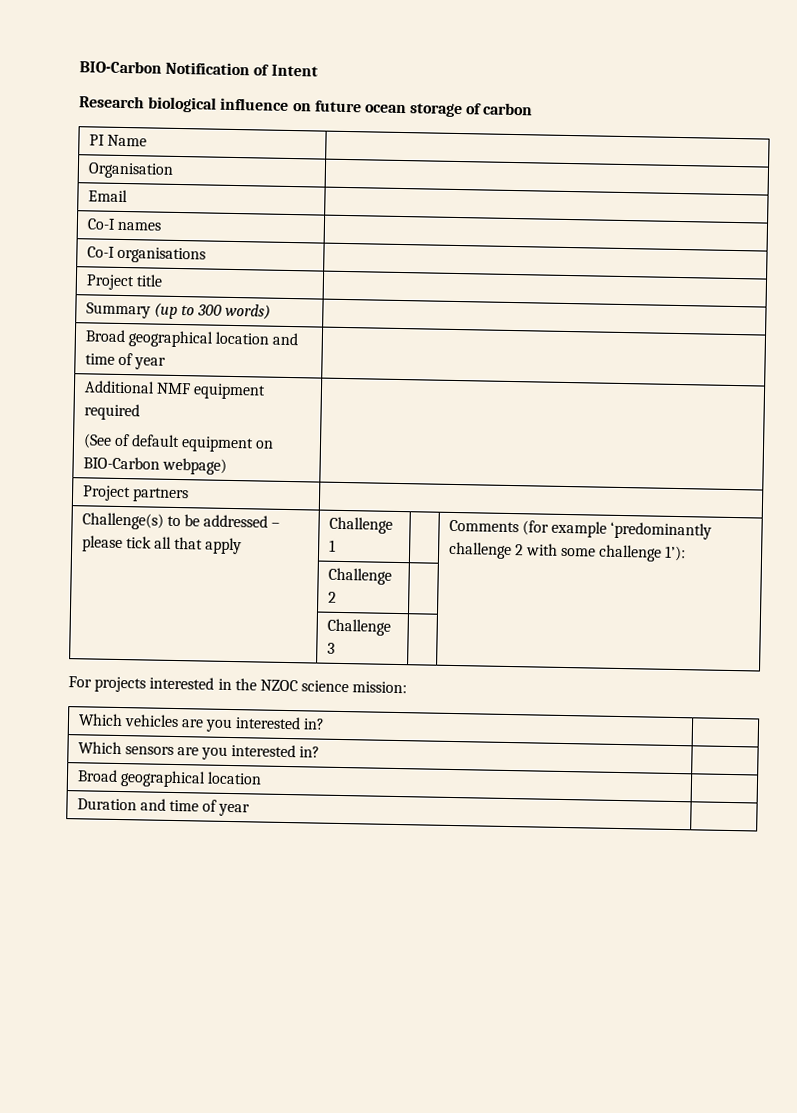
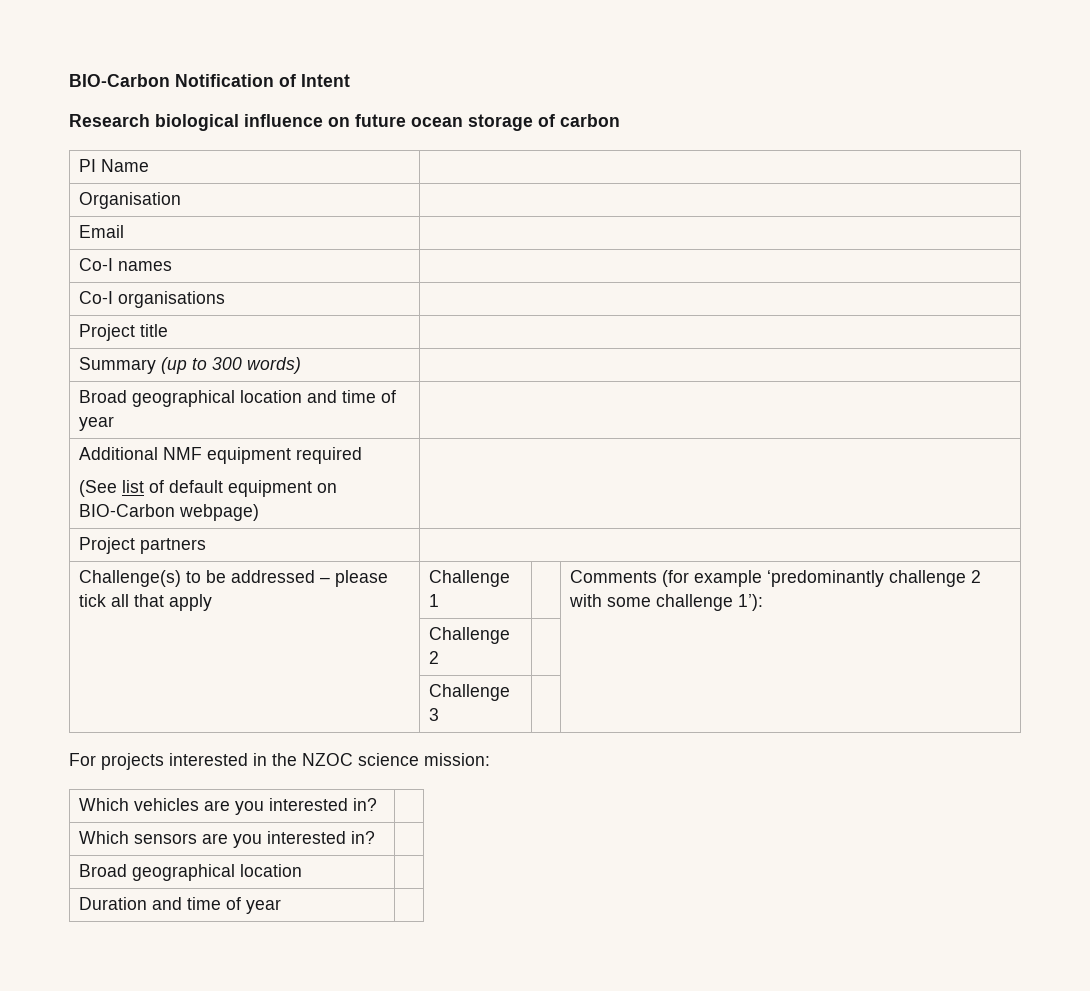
(112, 441) none -> [122,480,145,493] list

